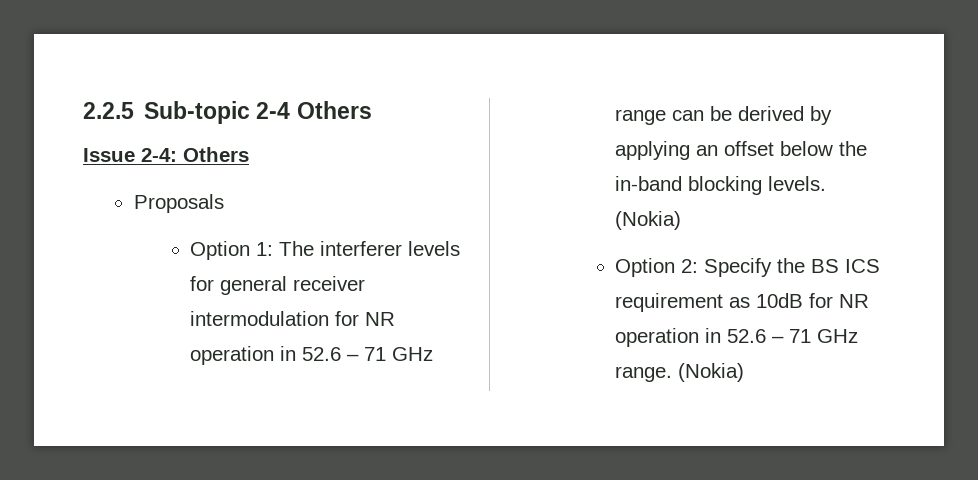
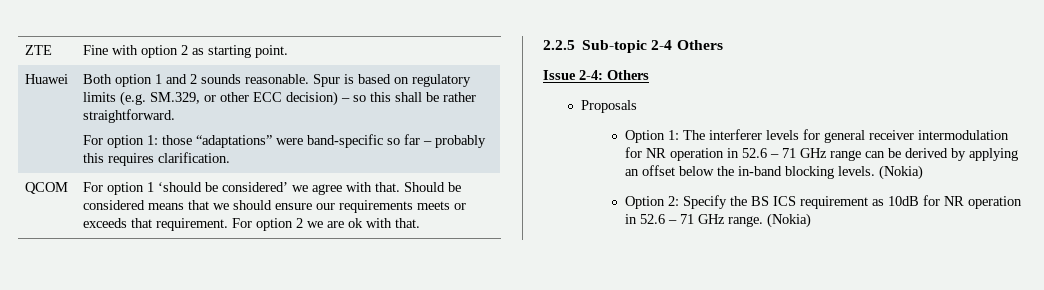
(83, 110) none -> [25,45,53,55] [83,45,289,58] [25,74,69,84] [83,74,472,87] [83,91,477,106] [83,109,176,123] [83,134,487,148] [83,152,231,166] [25,182,69,194] [83,182,462,195] [83,200,467,213] [83,218,421,231] ZTE | Fine with option 2 as starting point. // Huawei | Both option 1 and 2 sounds reasonable. Spur is based on regulatory limits (e.g. SM.329, or other ECC decision) – so this shall be rather straightforward. // For option 1: those “adaptations” were band-specific so far – probably this requires clarification. // QCOM | For option 1 ‘should be considered’ we agree with that. Should be considered means that we should ensure our requirements meets or exceeds that requirement. For option 2 we are ok with that. //

